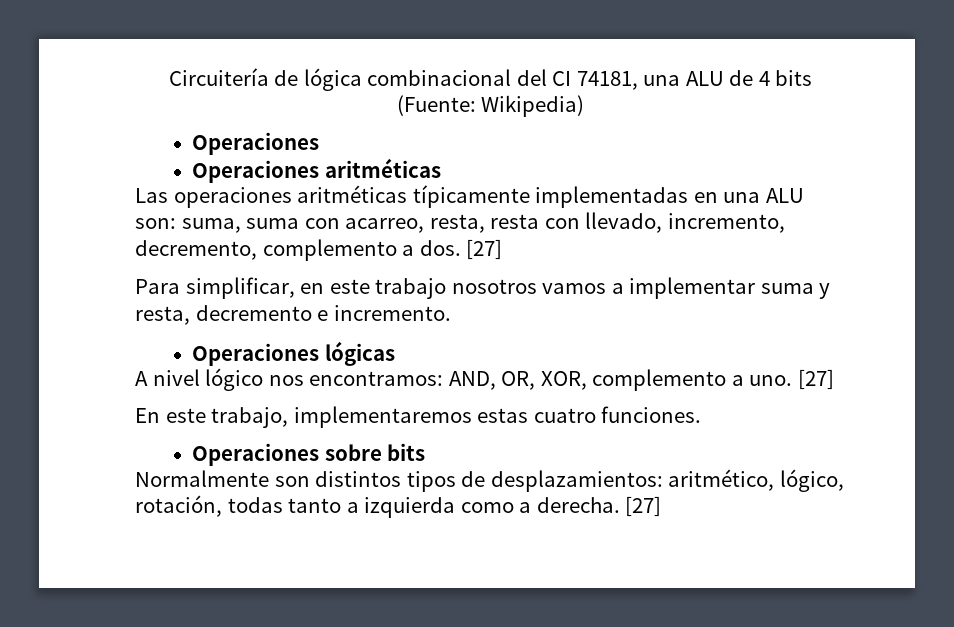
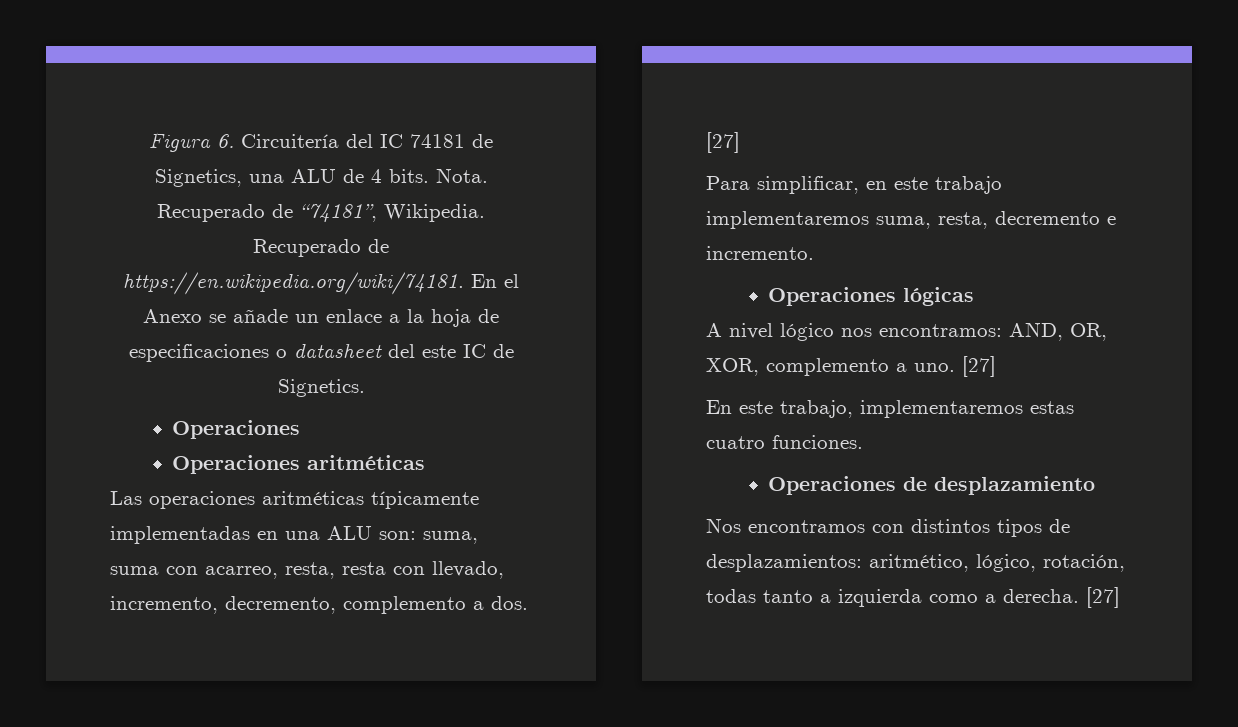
[168,68,813,91] [396,95,585,117] Circuitería de lógica combinacional del CI 74181, una ALU de 4 bits (Fuente: Wikipedia) -> [149,132,493,152] [154,168,488,187] [157,204,485,222] [253,239,389,257] [123,272,519,295] [143,309,499,327] [128,343,514,362] [277,379,365,397] Figura 6. Circuitería del IC 74181 de Signetics, una ALU de 4 bits. Nota. Recuperado de “74181”, Wikipedia. Recuperado de https://en.wikipedia.org/wiki/74181. En el Anexo se añade un enlace a la hoja de especificaciones o datasheet del este IC de Signetics.
[451,277,831,299] nosotros vamos a implementar suma y -> [706,211,931,229] implementaremos suma,
[324,443,426,461] [135,470,310,487] sobre bits // Normalmente son -> [902,476,1095,495] [706,518,904,533] de desplazamiento // Nos encontramos con

